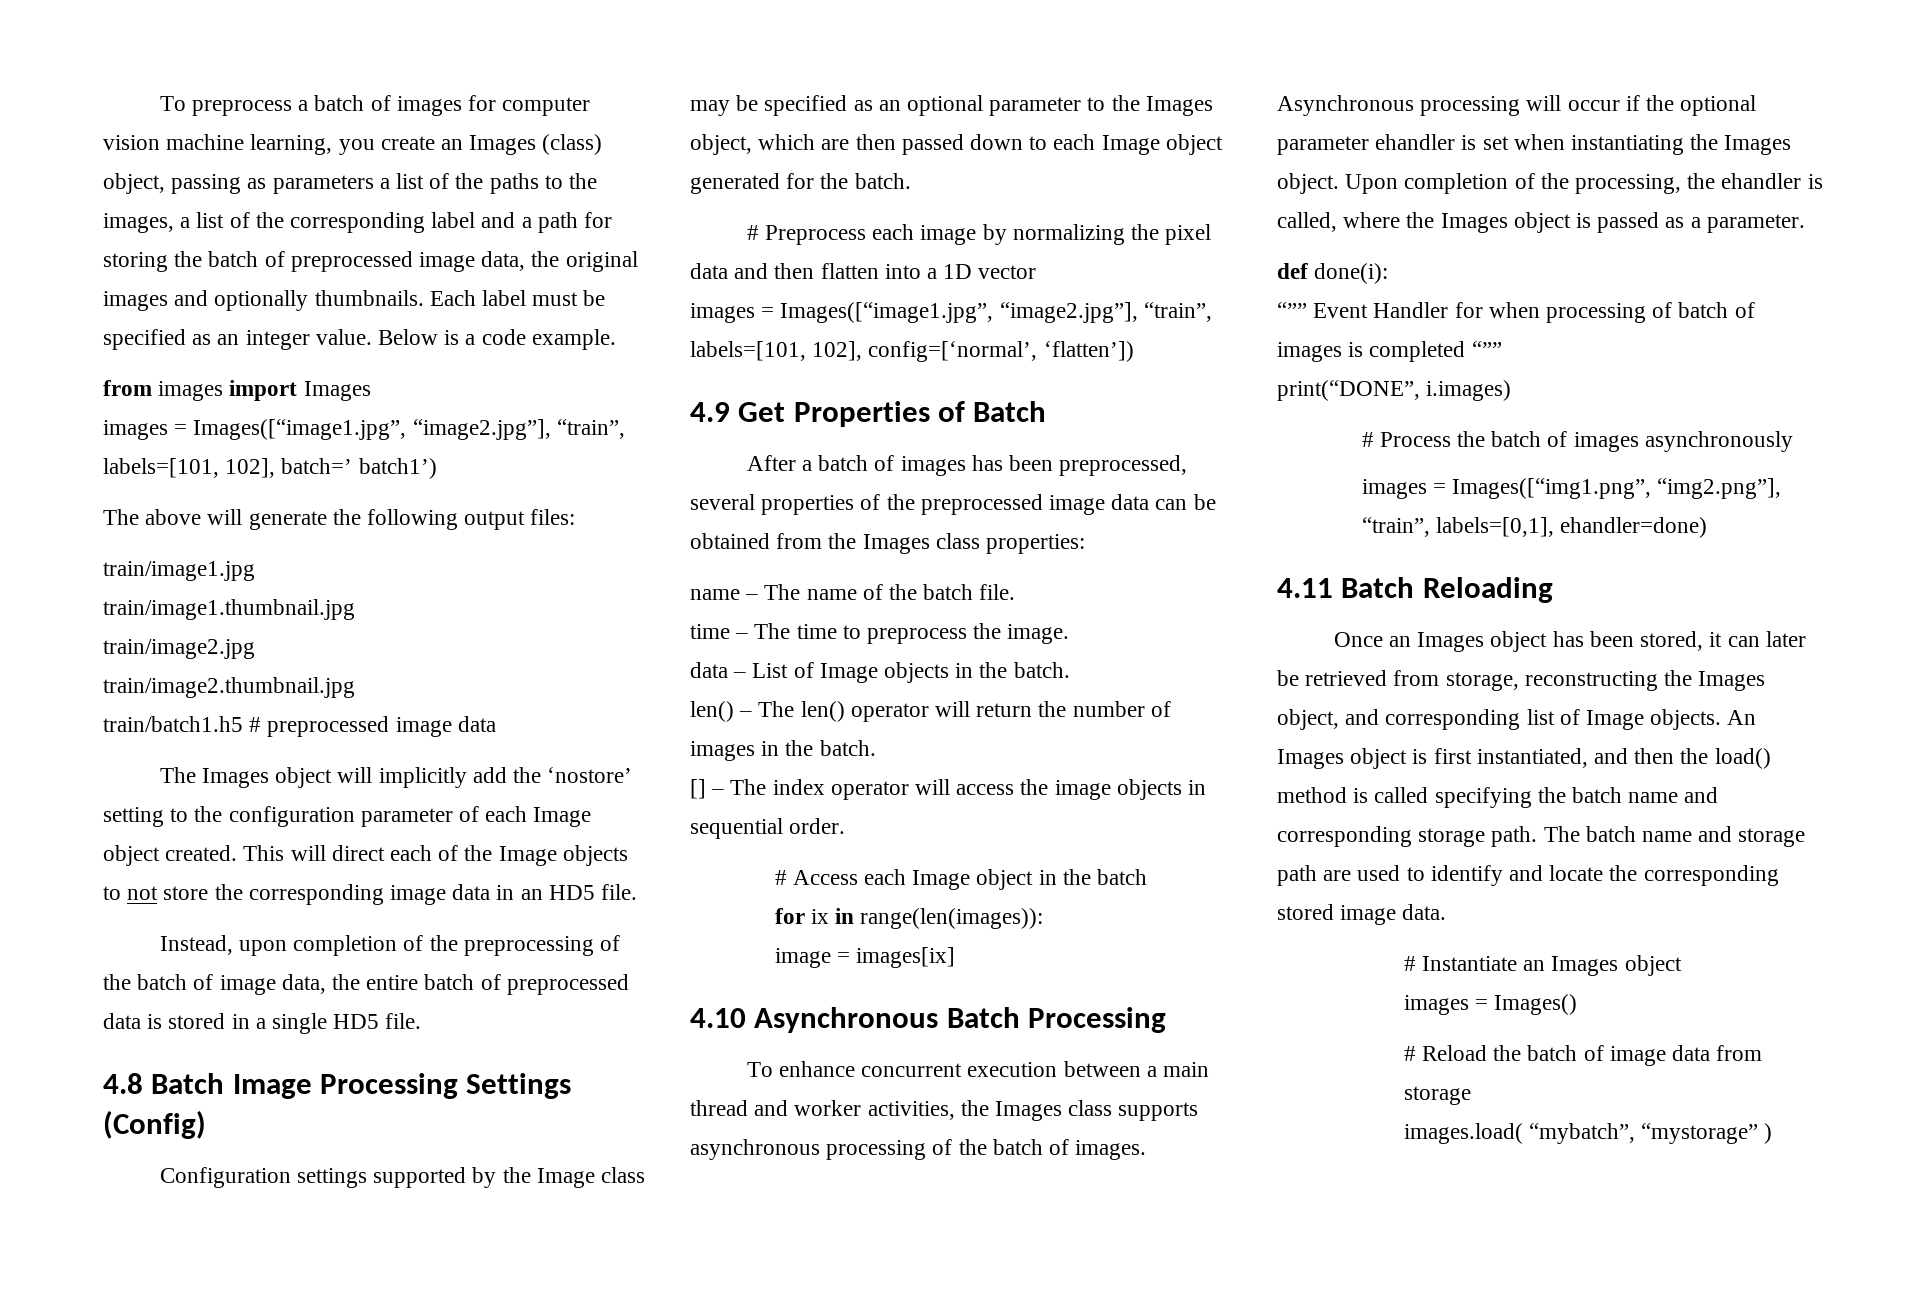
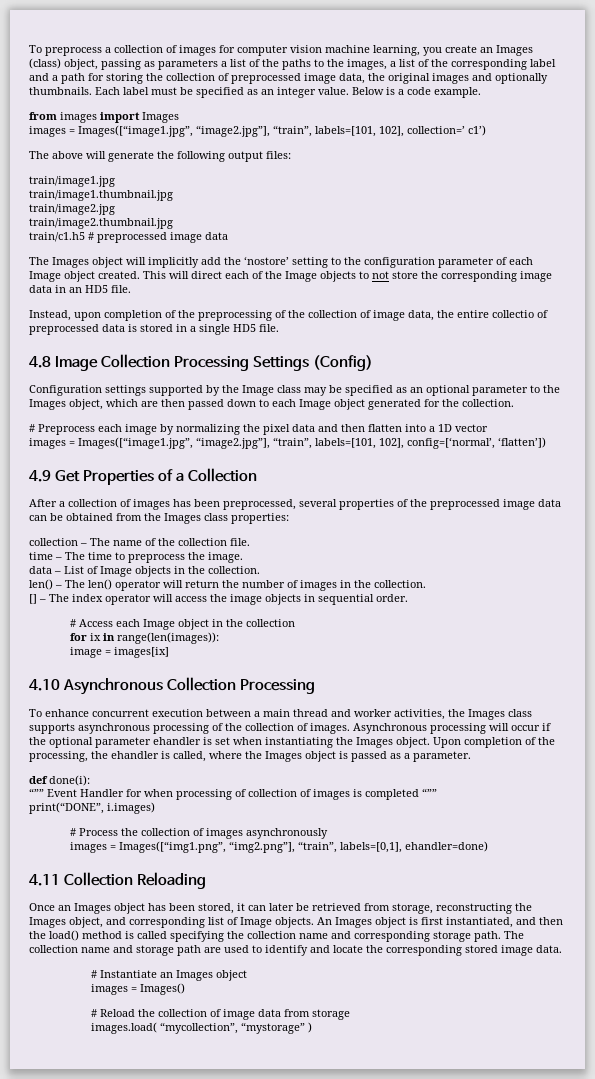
[314,95,365,111] batch -> [114,45,163,53] collection
[208,251,259,267] batch -> [166,73,215,81] collection
[281,458,437,479] batch=’ batch1’) -> [407,125,486,136] collection=’ c1’)
[103,716,243,732] train/batch1.h5 -> [29,232,85,242] train/c1.h5
[137,974,188,990] batch -> [308,310,357,318] collection
[424,974,475,990] batch -> [492,310,534,318] collectio
[151,1073,312,1099] Batch Image -> [55,354,171,371] Image Collection
[854,173,911,189] batch. -> [462,399,514,407] collection.
[973,401,1047,422] Batch -> [176,468,258,482] a Collection
[818,455,869,471] batch -> [68,499,117,507] collection
[690,589,740,600] name -> [29,538,78,546] collection
[923,584,974,600] batch -> [178,538,227,546] collection
[1013,662,1070,678] batch. -> [208,566,260,574] collection.
[819,740,876,756] batch. -> [374,580,426,588] collection.
[1096,869,1147,885] batch -> [246,619,296,627] collection
[946,1007,1020,1028] Batch -> [167,677,237,691] Collection
[992,1139,1043,1155] batch -> [245,723,294,731] collection
[1678,302,1729,318] batch -> [248,789,297,797] collection
[1491,431,1542,447] batch -> [141,828,191,836] collection
[1341,577,1415,598] Batch -> [64,872,134,886] Collection
[1572,787,1623,803] batch -> [247,931,296,939] collection
[1585,826,1636,842] batch -> [29,945,78,953] collection
[1527,1045,1578,1061] batch -> [158,1009,208,1017] collection
[1528,1123,1635,1144] “mybatch”, -> [160,1022,239,1034] “mycollection”,

